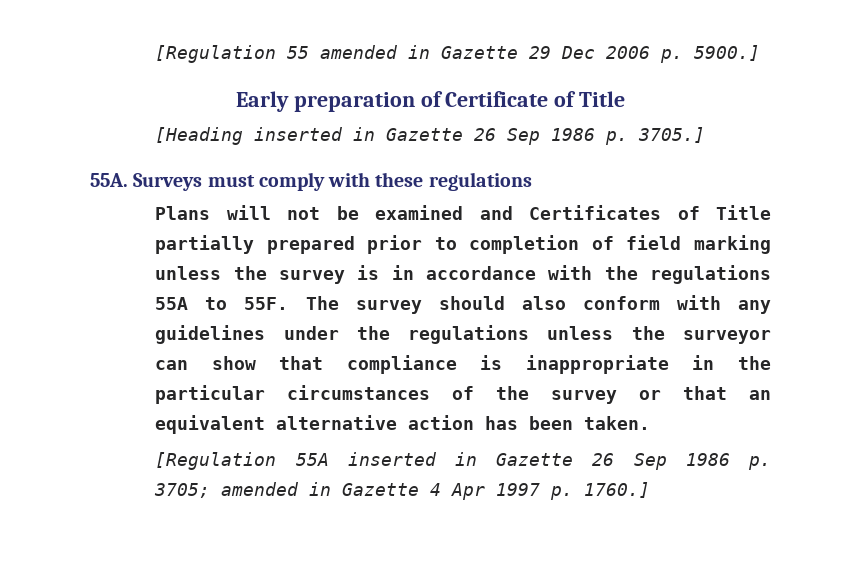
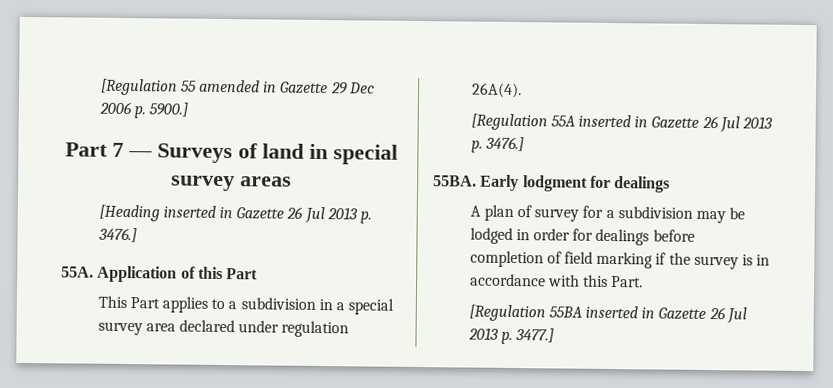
[235,91,626,112] Early preparation of Certificate of Title -> [65,142,398,165] [171,175,292,192] Part 7 — Surveys of land in special survey areas
[507,127,706,145] [90,172,532,191] [155,205,771,220] [155,235,772,254] [155,265,772,284] [155,295,771,314] [155,325,771,344] [155,355,772,374] [155,385,771,404] [155,415,651,434] Sep 1986 p. 3705.] // 55A. Surveys must comply with these regulations // Plans will not be examined and Certificates of Title partially prepared prior to completion of field marking unless the survey is in accordance with the regulations 55A to 55F. The survey should also conform with any guidelines under the regulations unless the surveyor can show that compliance is inappropriate in the particular circumstances of the survey or that an equivalent alternative action has been taken. -> [303,206,372,224] [97,227,137,243] [61,265,259,283] [97,295,395,315] [97,319,350,338] [470,82,522,99] Jul 2013 p. 3476.] // 55A. Application of this Part // This Part applies to a subdivision in a special survey area declared under regulation 26A(4).
[633,453,772,470] [154,482,651,500] Sep 1986 p. 3705; amended in Gazette 4 Apr 1997 p. 1760.] -> [718,116,773,133] [470,136,524,153] [433,174,671,193] [469,204,746,224] [469,227,695,246] [469,250,771,270] [469,273,644,288] [468,304,747,324] [467,327,555,344] Jul 2013 p. 3476.] // 55BA. Early lodgment for dealings // A plan of survey for a subdivision may be lodged in order for dealings before completion of field marking if the survey is in accordance with this Part. // [Regulation 55BA inserted in Gazette 26 Jul 2013 p. 3477.]

